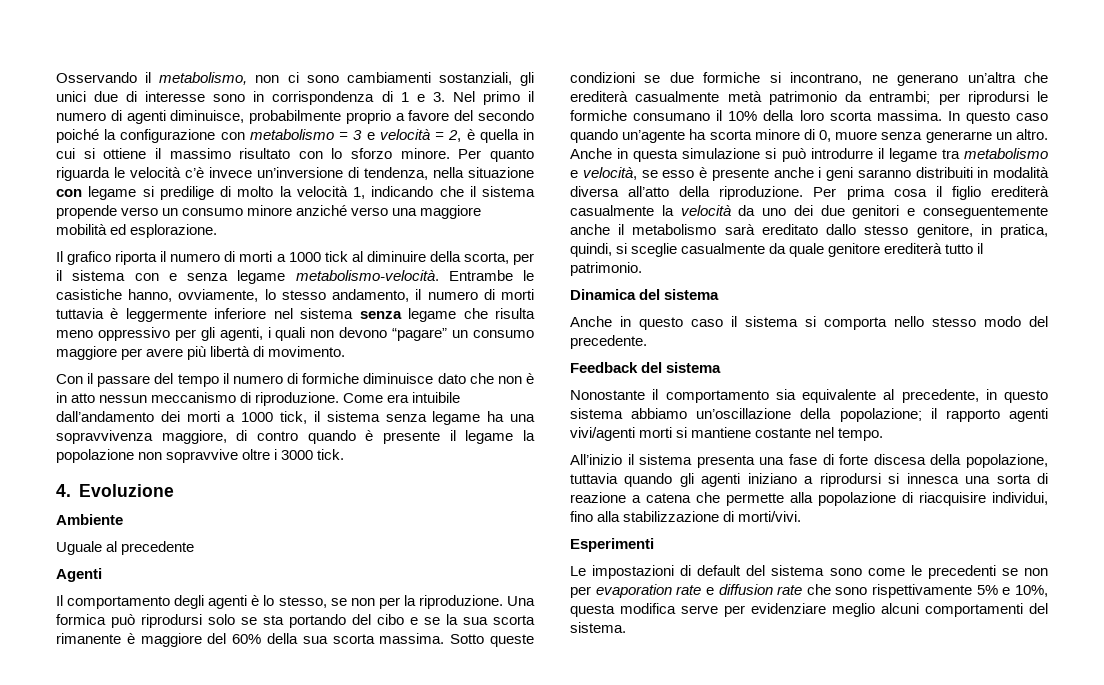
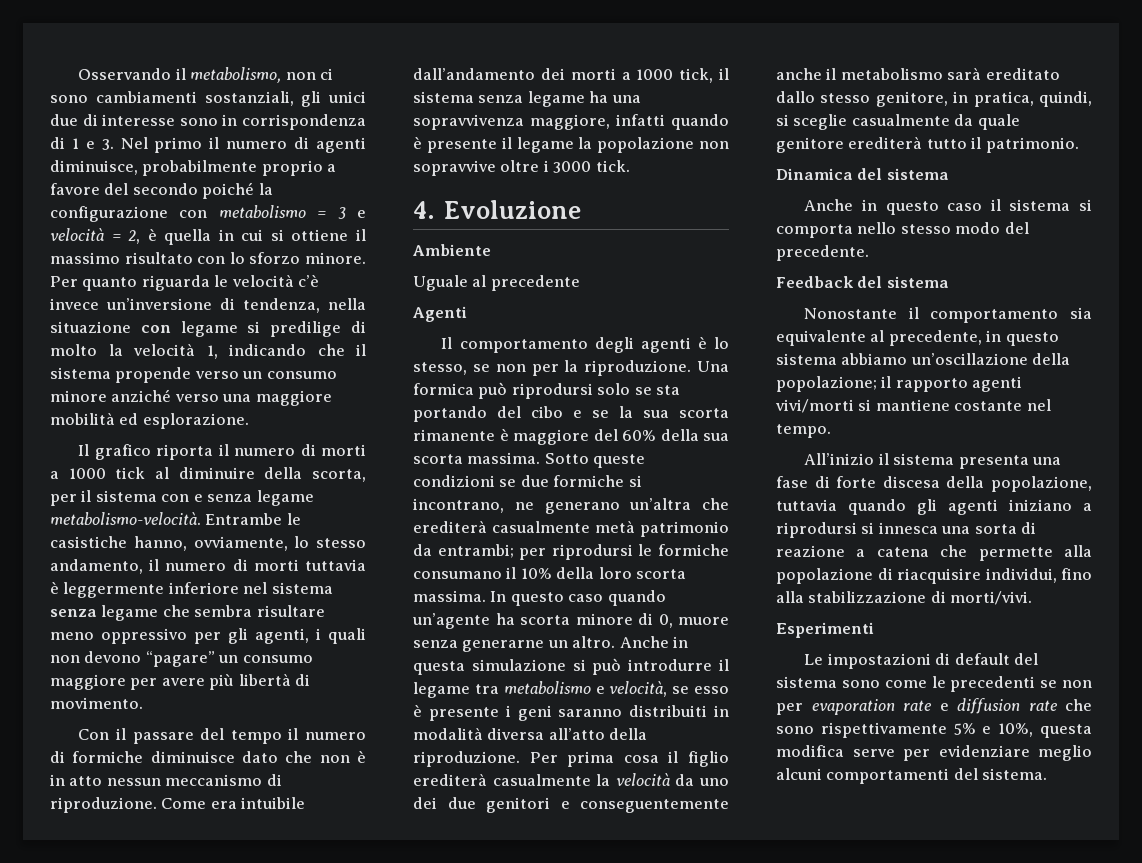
[495,308,536,319] risulta -> [194,605,325,617] sembra risultare
[236,430,298,441] di contro -> [616,114,665,126] infatti
[773,167,814,178] anche -> (499, 714) none
[570,427,673,441] vivi/agenti morti -> [775,399,854,413] vivi/morti

